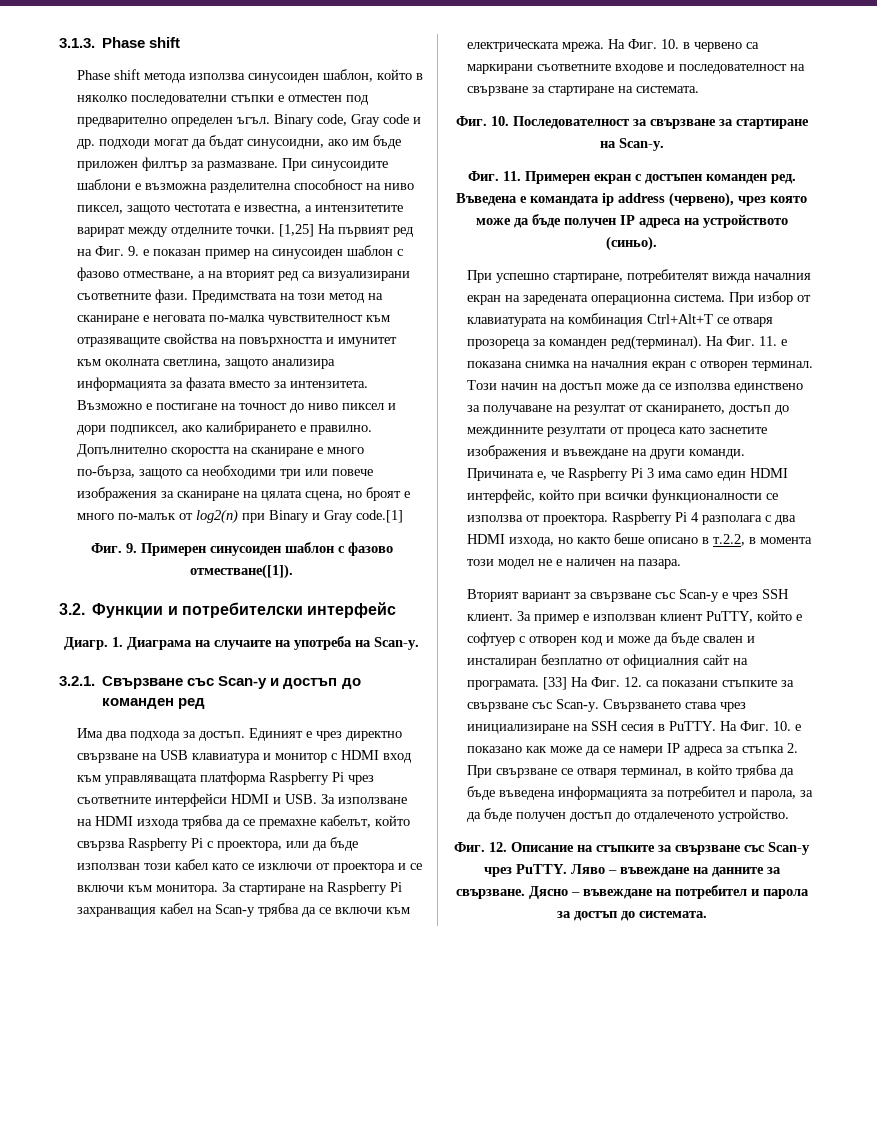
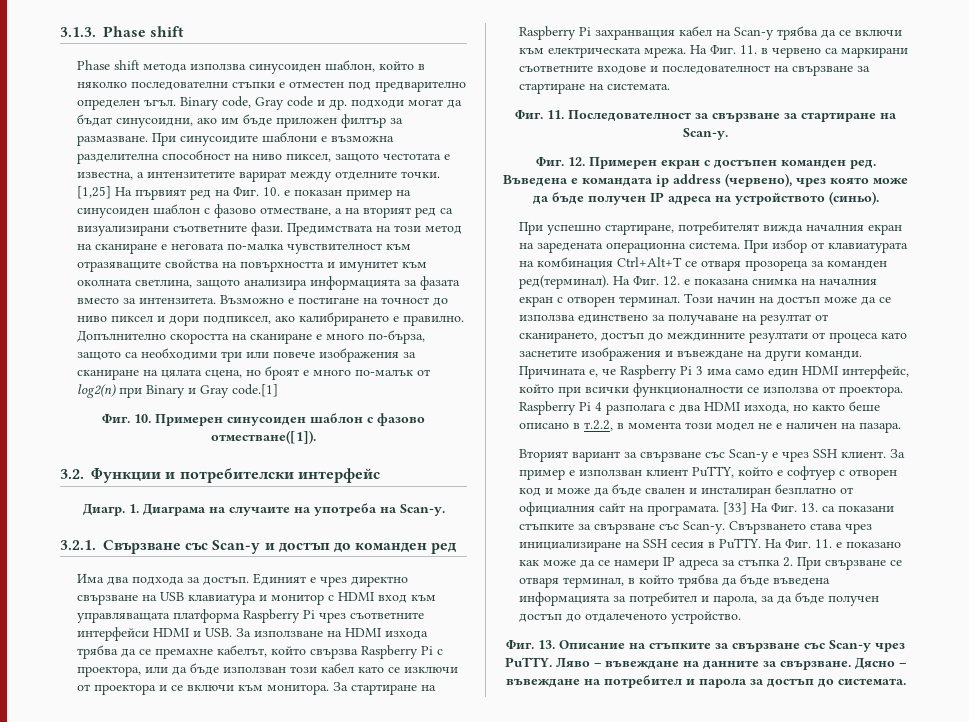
[128,246,140,256] 9. -> [262,187,280,196] 10.
[125,543,137,553] 9. -> [134,414,151,423] 10.
[661,39,680,49] 10. -> [739,45,757,54] 11.
[490,116,509,126] 10. -> [547,110,564,119] 11.
[502,171,521,181] 11. -> [567,157,585,166] 12.
[759,336,778,346] 11. -> [662,276,680,286] 12.
[624,677,643,687] 12. -> [800,503,818,512] 13.
[773,721,792,731] 10. -> [814,539,832,548] 11.
[489,842,507,852] 12. -> [538,640,555,649] 13.

